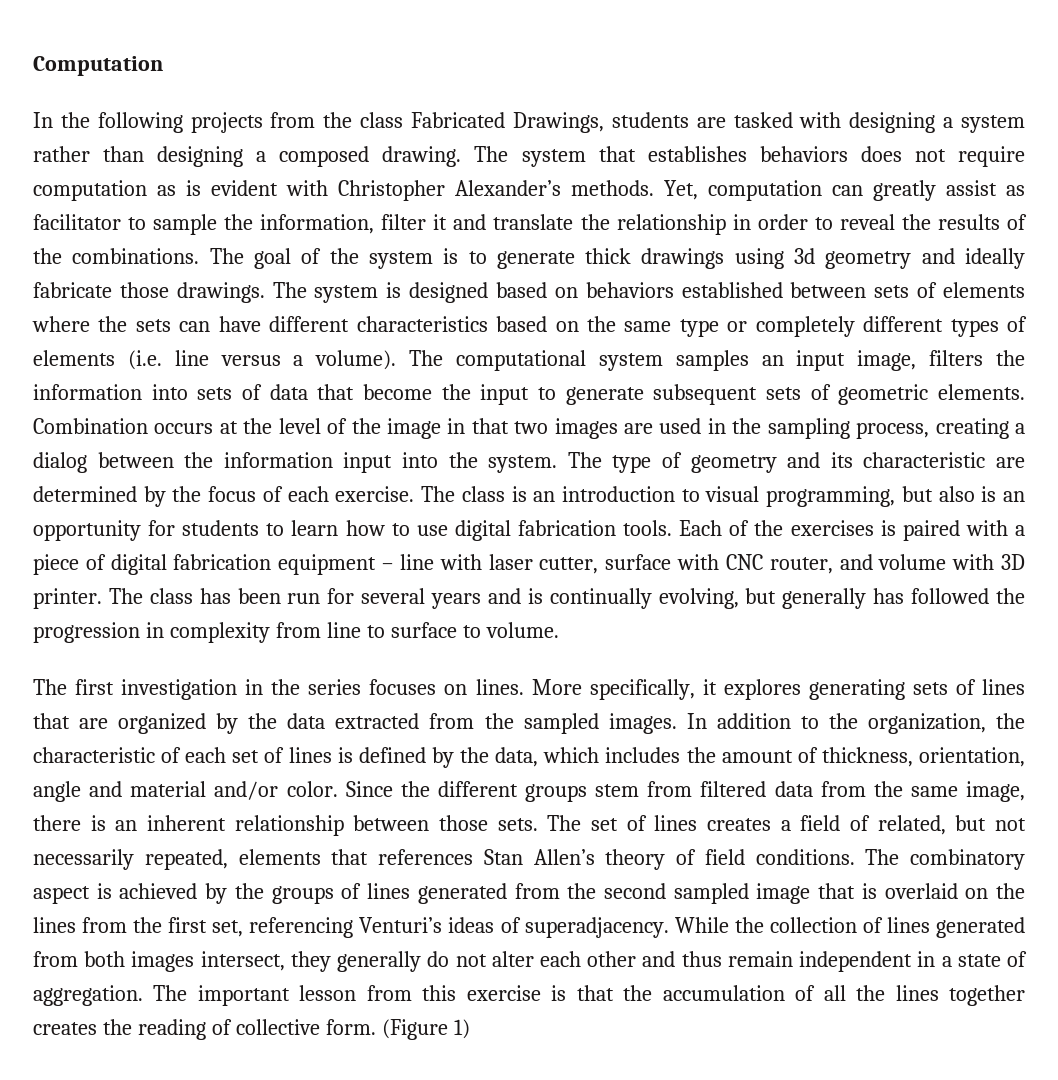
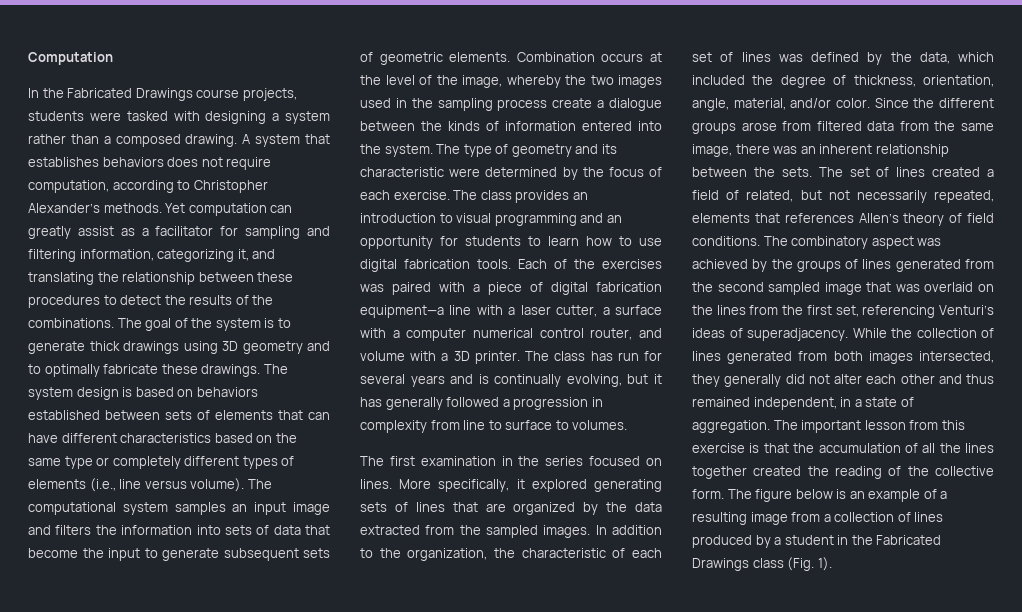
[97,112,726,133] following projects from the class Fabricated Drawings, students are -> [67,88,297,101] [28,111,121,121] Fabricated Drawings course projects, students were
[157,146,244,167] designing -> (99, 139) none
[474,146,509,162] The -> [242,134,251,144] A
[33,180,328,201] computation as is evident with -> [28,180,191,193] computation, according to
[664,180,698,200] Yet, -> [165,203,186,213] Yet
[33,214,895,235] facilitator to sample the information, filter it and translate the relationship in order to reveal -> [141,226,330,239] [28,249,276,262] [28,272,294,285] [28,295,162,308] a facilitator for sampling and filtering information, categorizing it, and translating the relationship between these procedures to detect
[794,248,1025,269] [33,282,169,298] 3d geometry and ideally fabricate those -> [222,341,330,354] [28,364,198,377] 3D geometry and to optimally fabricate these
[386,282,489,303] is designed -> [76,387,133,400] design is
[32,316,171,332] where the sets -> [278,410,303,420] that
[127,350,162,370] (i.e. -> [89,478,116,492] (i.e.,
[293,355,304,366] a -> (187, 484) none
[857,350,917,371] image, -> [293,502,331,515] [28,525,51,535] image and
[386,418,509,439] image in that -> [462,75,586,88] image, whereby the
[624,423,654,434] are -> (662, 81) none
[856,418,1026,439] [33,452,393,473] process, creating a dialog between the information input -> [497,98,662,111] [360,121,632,131] process create a dialogue between the kinds of information entered
[996,457,1026,468] are -> [449,168,481,177] were
[511,486,527,502] is -> [515,190,570,203] provides
[766,486,997,507] programming, but also is -> [494,213,604,226] programming and
[880,520,896,536] is -> [360,284,384,292] was
[278,554,394,575] equipment – -> [360,305,444,318] equipment—a
(482, 562) none -> [508,307,516,315] a
(599, 565) none -> [602,307,610,315] a
[725,554,763,570] CNC -> [392,328,584,341] a computer numerical control
(995, 562) none -> [441,353,449,361] a
[237,588,281,604] been -> (613, 356) none
[782,588,1025,609] generally has followed the -> [654,374,662,384] [360,397,510,410] it has generally followed a
[485,622,559,638] volume. -> [572,420,628,430] volumes.
[121,679,238,700] investigation -> [420,456,496,466] examination
[369,679,437,695] focuses -> [589,456,641,466] focused
[723,679,801,700] explores -> [531,479,587,492] explored
[337,747,353,763] is -> [778,54,803,62] was
[605,747,1025,767] [33,781,207,802] includes the amount of thickness, orientation, angle and material -> [692,75,994,88] [692,98,786,111] included the degree of thickness, orientation, angle, material,
[595,784,640,797] stem -> [741,122,777,131] arose
[90,815,106,831] is -> [773,146,798,154] was
[439,815,488,831] those -> [753,167,775,177] the
[706,818,771,831] creates -> [932,167,981,177] created
[483,849,523,865] Stan -> (854, 218) none
[96,883,112,899] is -> [917,238,942,246] was
[861,883,877,899] is -> [895,284,920,292] was
[200,951,285,971] intersect, -> [919,351,994,363] intersected,
[427,951,450,967] do -> [785,374,805,384] did
[727,951,913,972] remain independent -> [692,397,837,410] remained independent,
[33,1022,97,1035] creates -> [753,466,802,476] created
(232, 1027) none -> [907,466,929,476] the
[381,1019,470,1040] (Figure 1) -> [727,489,948,502] [692,512,944,525] [692,535,942,548] [692,557,832,571] The figure below is an example of a resulting image from a collection of lines produced by a student in the Fabricated Drawings class (Fig. 1).

